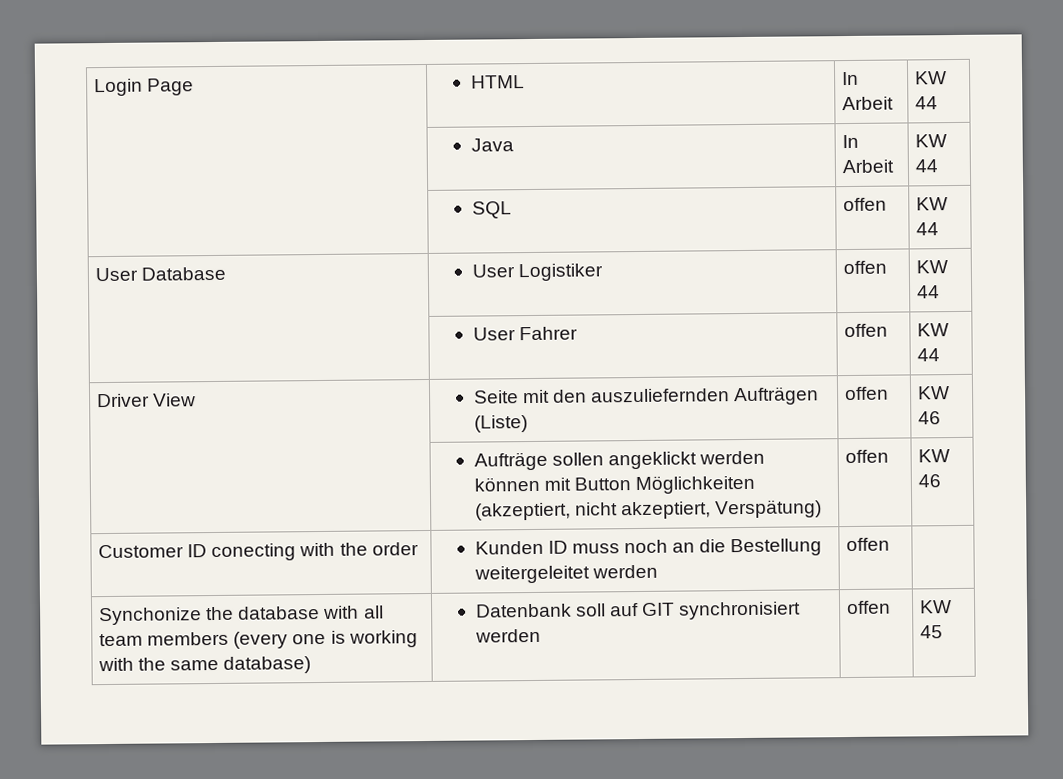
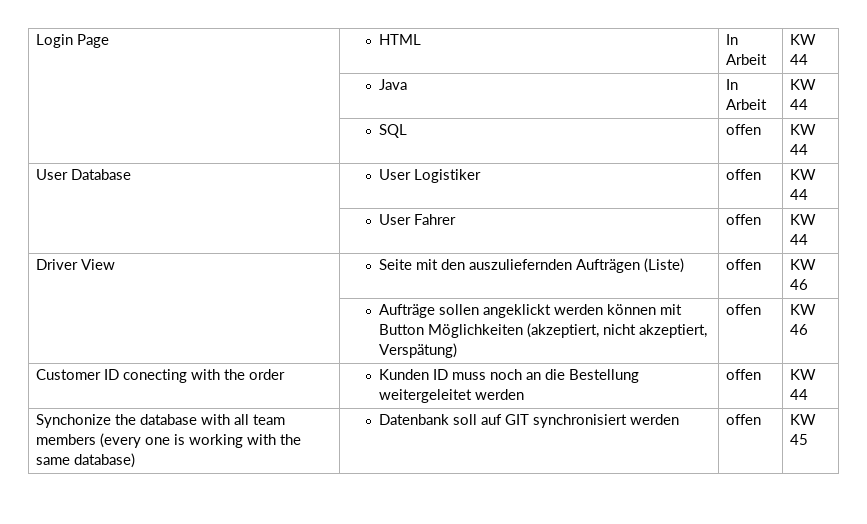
(890, 544) none -> [790,369,817,380] [790,389,809,400] KW 44

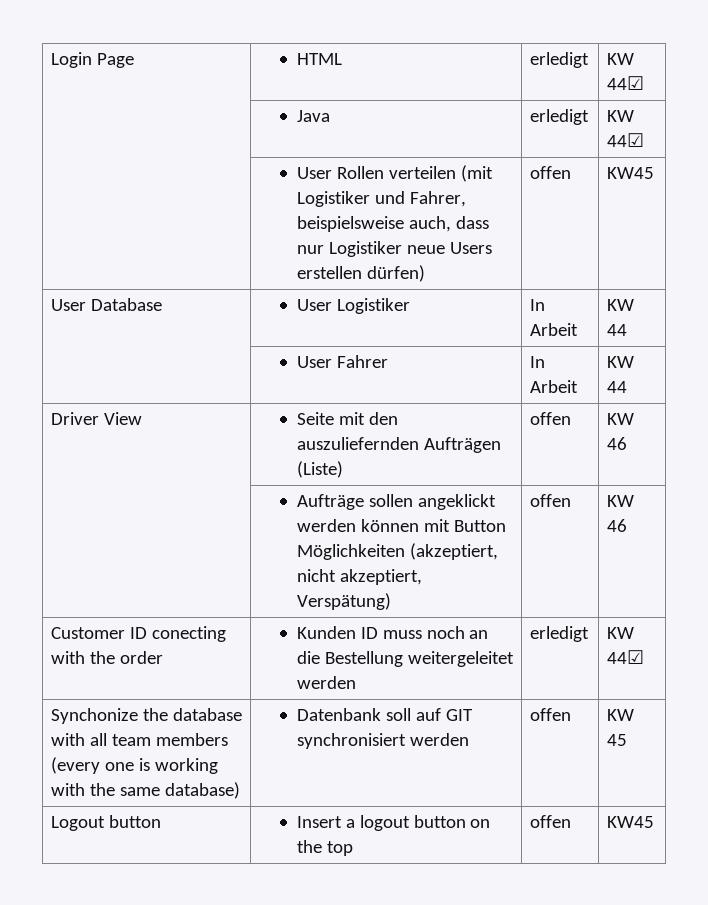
[726,34,739,45] [726,54,768,65] [790,34,817,45] [790,54,809,65] [378,79,407,90] [726,79,739,90] [726,99,768,110] [790,79,817,90] [790,99,809,110] [378,124,407,138] [726,124,762,135] [790,124,817,135] [790,144,809,155] [36,169,132,180] [378,169,481,183] [726,169,762,180] [790,169,817,180] [790,189,809,200] [378,214,456,225] [726,214,762,225] [790,214,817,225] [790,234,809,245] | In Arbeit | KW 44 // | Java | In Arbeit | KW 44 // | SQL | offen | KW 44 // User Database | User Logistiker | offen | KW 44 // | User Fahrer | offen | KW 44 -> [529,52,589,68] [606,53,634,65] [606,76,644,90] [296,110,330,122] [529,109,589,125] [606,110,634,122] [606,133,644,147] [296,165,493,182] [296,191,466,207] [296,216,489,232] [296,241,492,257] [296,265,425,282] [529,166,571,179] [606,167,654,179] [50,298,162,311] [296,298,410,314] [529,299,545,311] [529,323,578,336] [606,299,634,311] [606,324,627,336] [296,355,388,368] [529,356,545,368] [529,380,578,393] [606,356,634,368] [606,381,627,393] | erledigt | KW 44☑ // | Java | erledigt | KW 44☑ // | User Rollen verteilen (mit Logistiker und Fahrer, beispielsweise auch, dass nur Logistiker neue Users erstellen dürfen) | offen | KW45 // User Database | User Logistiker | In Arbeit | KW 44 // | User Fahrer | In Arbeit | KW 44
[726,369,762,380] [790,369,817,380] [790,389,809,400] offen | KW 44 -> [529,626,589,642] [606,627,634,639] [606,650,644,664] erledigt | KW 44☑
(809, 439) none -> [50,815,161,831] [296,815,491,831] [296,840,353,856] [529,815,571,828] [606,816,654,828] // Logout button | Insert a logout button on the top | offen | KW45

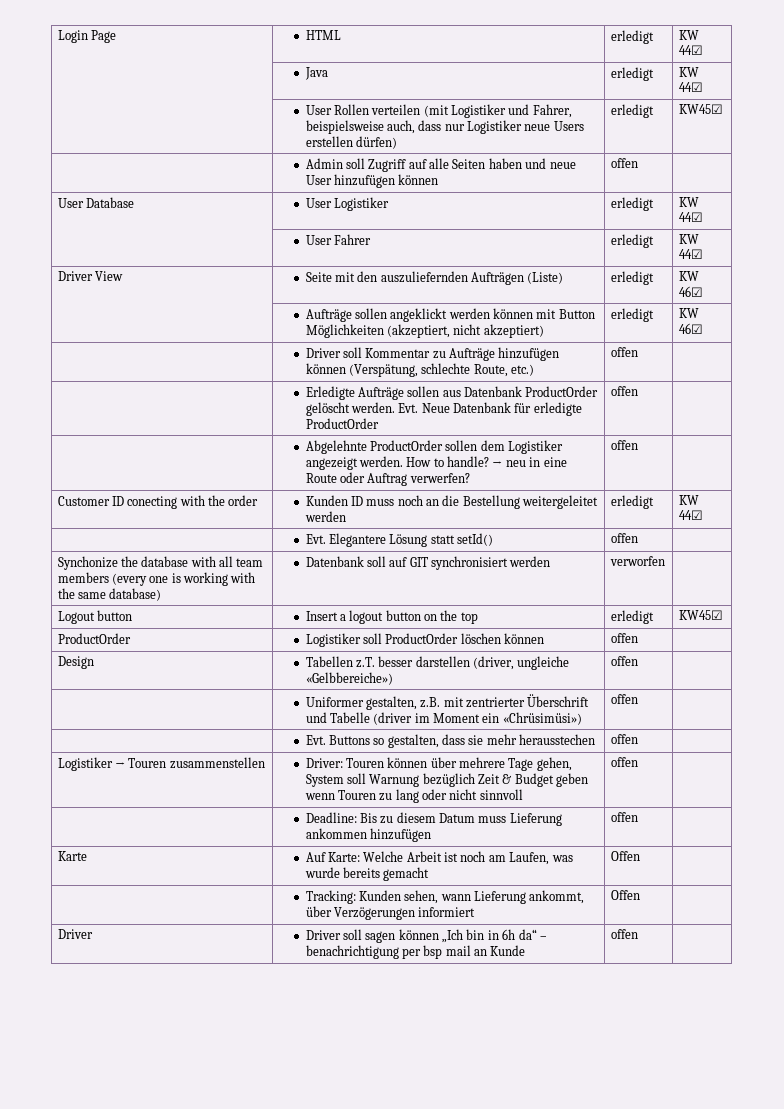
[529,166,571,179] [606,167,654,179] | offen | KW45 -> [610,104,654,118] [678,104,723,114] [305,158,576,172] [305,174,439,188] [610,158,638,168] | erledigt | KW45☑ // | Admin soll Zugriff auf alle Seiten haben und neue User hinzufügen können | offen |
[529,299,545,311] [529,323,578,336] [606,299,634,311] [606,324,627,336] In Arbeit | KW 44 -> [610,197,654,211] [678,197,699,207] [678,212,703,222] erledigt | KW 44☑
[529,356,545,368] [529,380,578,393] [606,356,634,368] [606,381,627,393] In Arbeit | KW 44 -> [610,234,654,248] [678,234,699,244] [678,249,703,259] erledigt | KW 44☑
[529,412,571,425] [606,413,634,425] [606,437,627,450] offen | KW 46 -> [610,271,654,285] [678,271,699,281] [678,286,703,297] erledigt | KW 46☑
[339,569,422,585] [296,593,391,610] [529,494,571,507] [606,495,634,507] [606,519,627,532] akzeptiert, Verspätung) | offen | KW 46 -> [483,324,544,338] [610,308,654,322] [678,308,699,318] [678,323,703,334] [305,347,560,361] [305,363,534,377] [610,347,638,357] [305,386,599,400] [305,402,582,416] [305,418,379,429] [610,386,638,396] [305,440,563,454] [305,456,567,470] [305,472,470,486] [610,440,638,450] akzeptiert) | erledigt | KW 46☑ // | Driver soll Kommentar zu Aufträge hinzufügen können (Verspätung, schlechte Route, etc.) | offen | // | Erledigte Aufträge sollen aus Datenbank ProductOrder gelöscht werden. Evt. Neue Datenbank für erledigte ProductOrder | offen | // | Abgelehnte ProductOrder sollen dem Logistiker angezeigt werden. How to handle? → neu in eine Route oder Auftrag verwerfen? | offen |
(644, 657) none -> [305,533,493,547] [610,533,638,543] // | Evt. Elegantere Lösung statt setId() | offen |
[529,708,571,721] [606,709,634,721] [606,734,627,746] offen | KW 45 -> [609,556,665,566] verworfen |
[529,815,571,828] [606,816,654,828] offen | KW45 -> [610,610,654,624] [678,610,723,620] [57,633,131,644] [305,633,544,647] [610,633,638,643] [57,656,94,669] [305,656,570,670] [305,672,393,685] [610,656,638,666] [305,694,590,710] [305,712,582,725] [610,694,638,704] [305,734,596,748] [610,734,638,744] [57,757,265,771] [305,757,572,771] [305,773,589,787] [304,789,523,803] [610,757,638,767] [305,812,562,826] [305,828,431,842] [610,812,638,822] [57,851,87,861] [305,851,573,865] [304,867,430,881] [610,851,640,861] [305,890,585,904] [305,906,476,920] [610,890,640,900] [57,929,93,939] [305,929,547,943] [305,945,526,959] [610,929,638,939] erledigt | KW45☑ // ProductOrder | Logistiker soll ProductOrder löschen können | offen | // Design | Tabellen z.T. besser darstellen (driver, ungleiche «Gelbbereiche») | offen | // | Uniformer gestalten, z.B. mit zentrierter Überschrift und Tabelle (driver im Moment ein «Chrüsimüsi») | offen | // | Evt. Buttons so gestalten, dass sie mehr herausstechen | offen | // Logistiker → Touren zusammenstellen | Driver: Touren können über mehrere Tage gehen, System soll Warnung bezüglich Zeit & Budget geben wenn Touren zu lang oder nicht sinnvoll | offen | // | Deadline: Bis zu diesem Datum muss Lieferung ankommen hinzufügen | offen | // Karte | Auf Karte: Welche Arbeit ist noch am Laufen, was wurde bereits gemacht | Offen | // | Tracking: Kunden sehen, wann Lieferung ankommt, über Verzögerungen informiert | Offen | // Driver | Driver soll sagen können „Ich bin in 6h da“ – benachrichtigung per bsp mail an Kunde | offen |

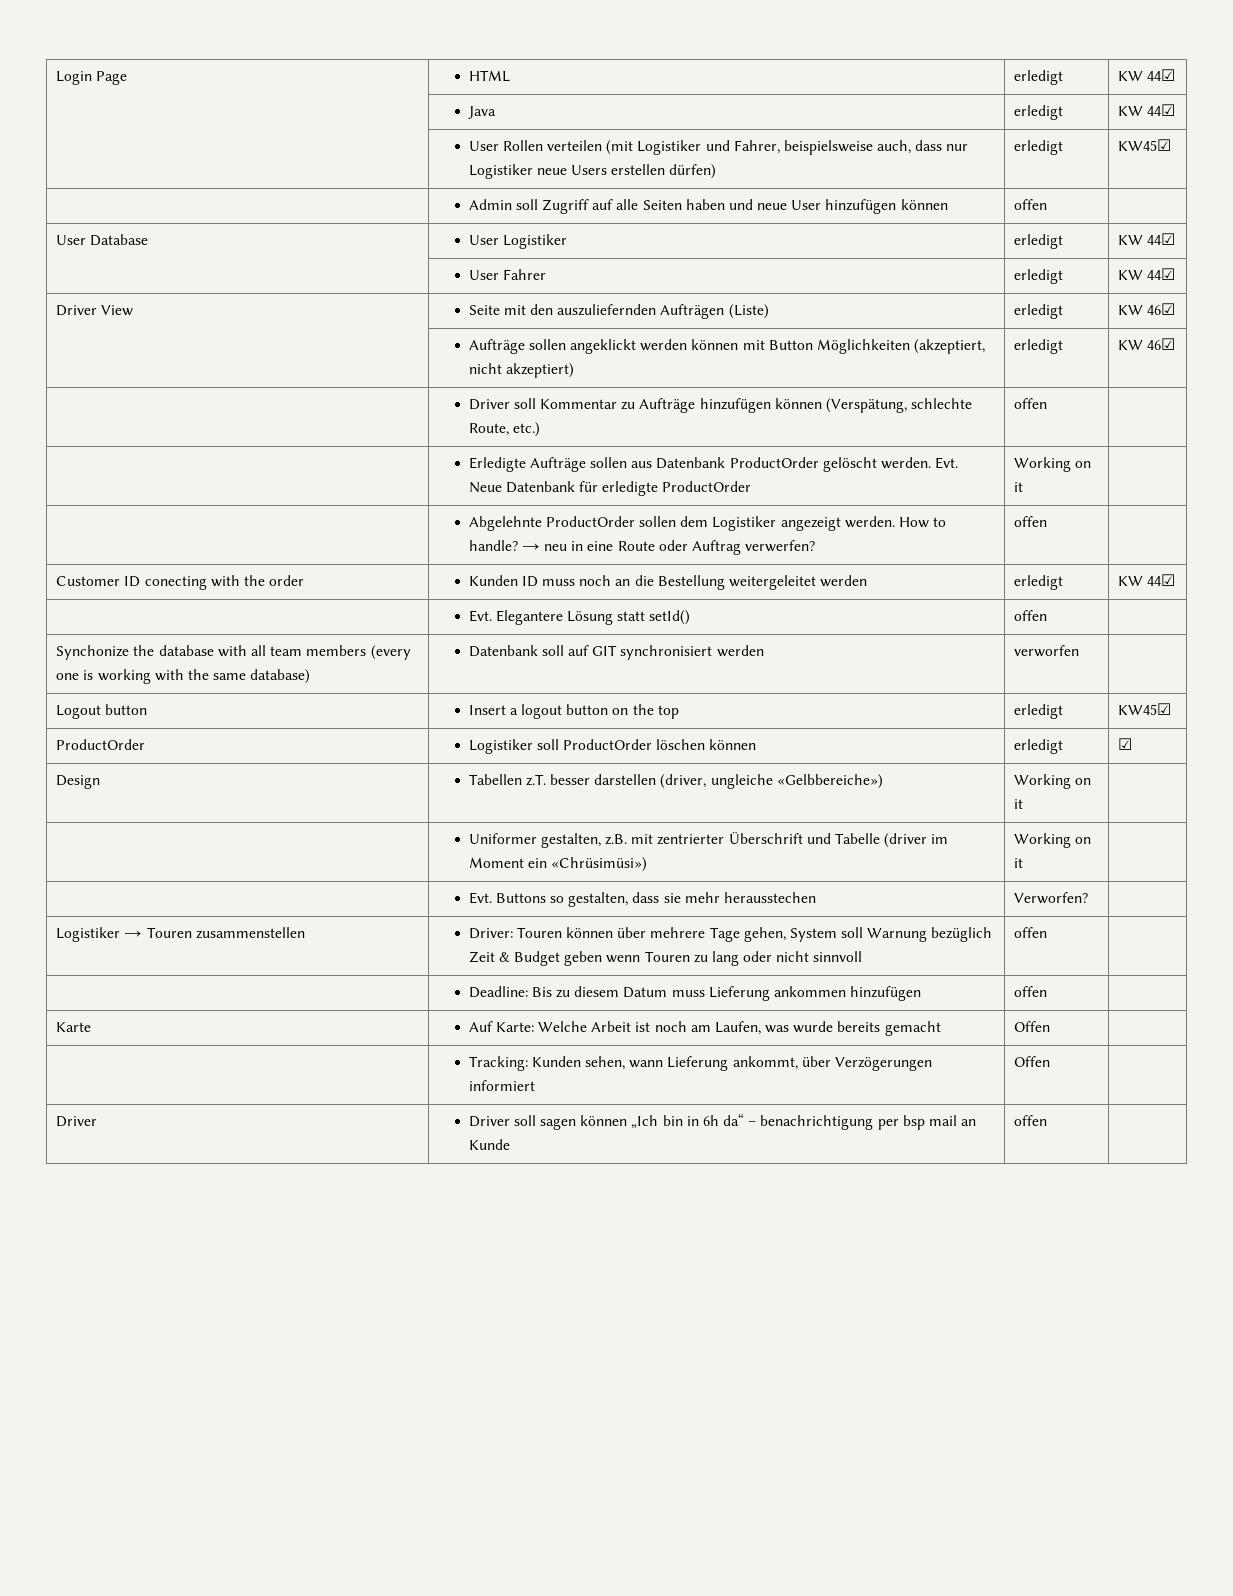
[610,386,638,396] offen -> [1014,457,1092,472] [1014,482,1024,492] Working on it
[610,633,638,643] offen | -> [1014,739,1064,754] [1118,738,1133,750] erledigt | ☑
[610,656,638,666] offen -> [1014,774,1092,789] [1014,799,1024,809] Working on it
[610,694,638,704] offen -> [1014,833,1092,848] [1014,858,1024,868] Working on it
[610,734,638,744] offen -> [1014,892,1089,904] Verworfen?

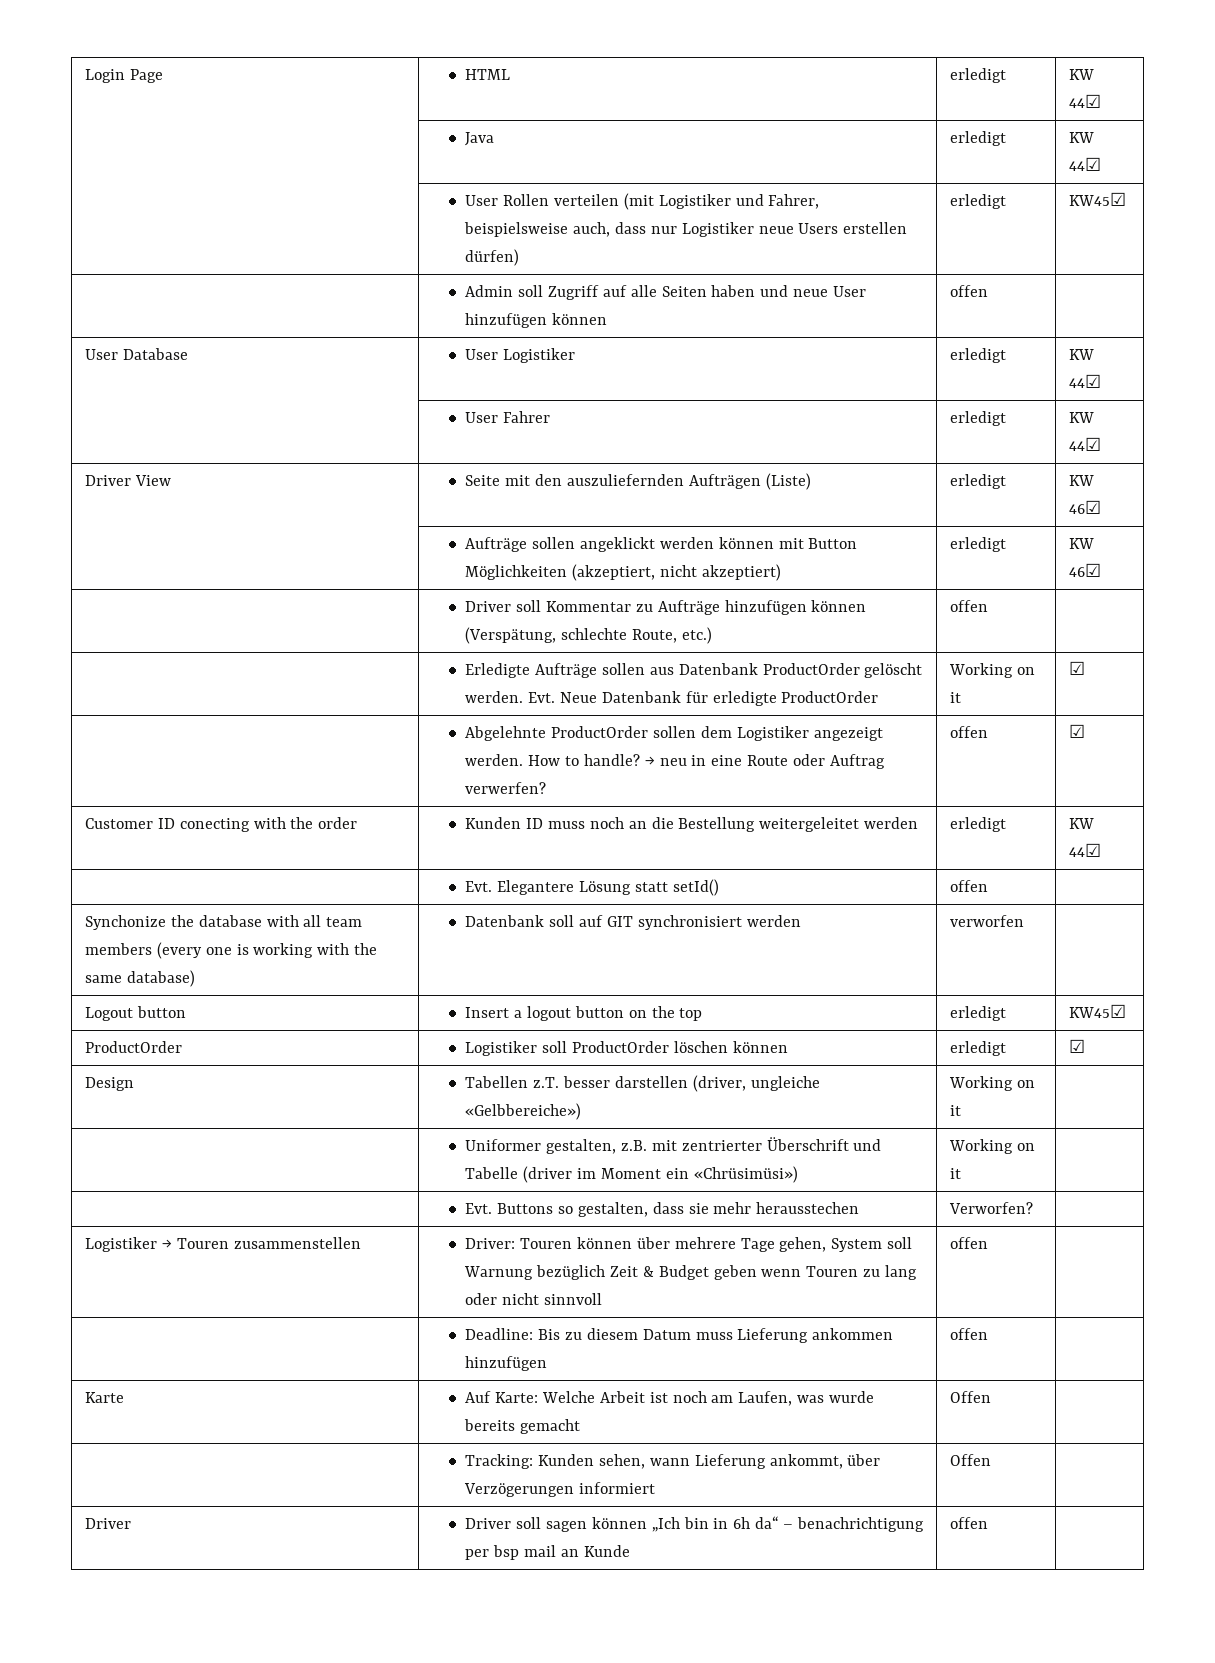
(1024, 487) none -> [1068,661,1085,675] ☑
(1048, 521) none -> [1068,724,1085,738] ☑

